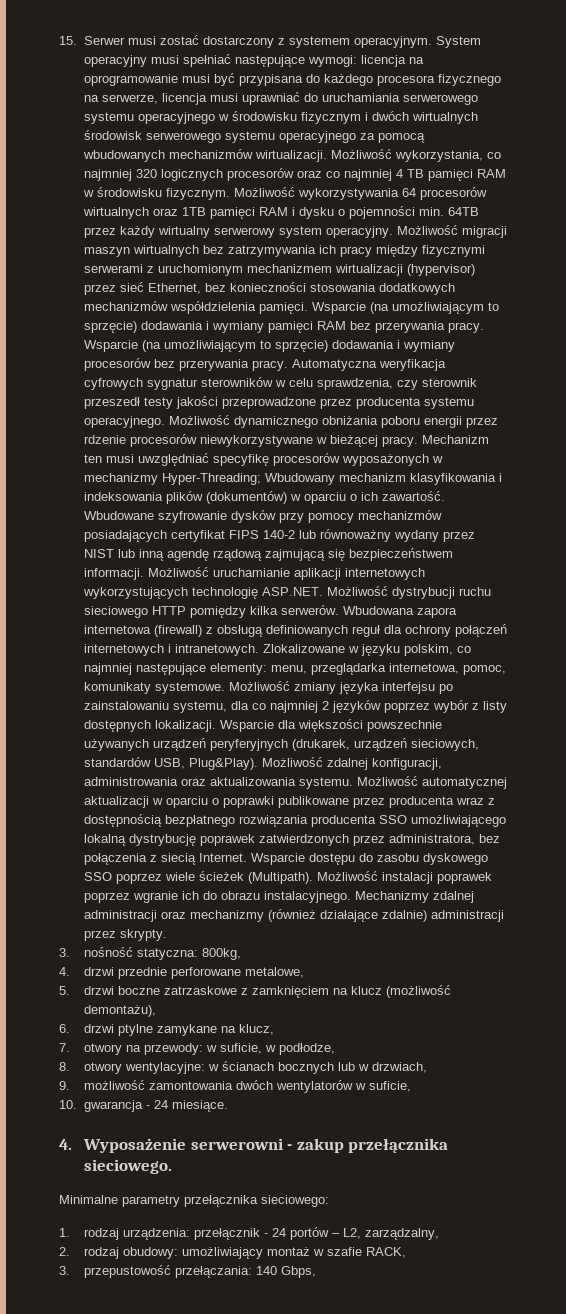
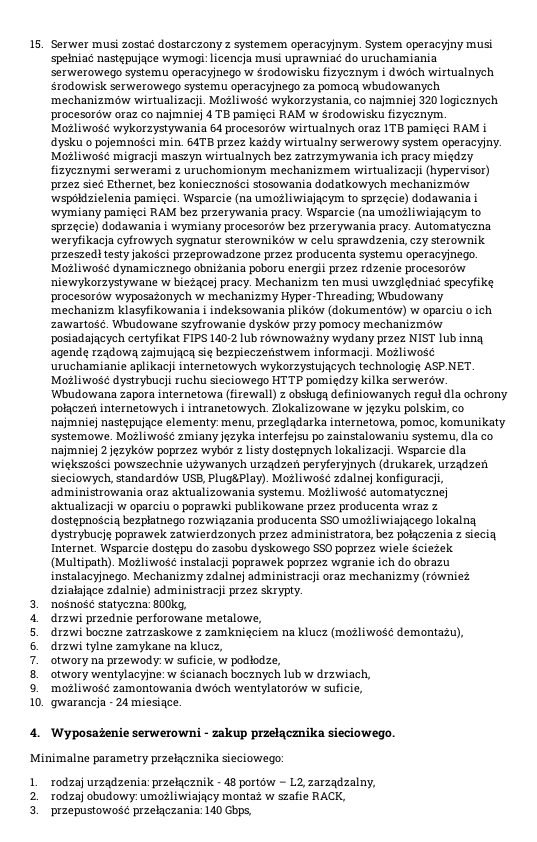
[409,57,425,64] [84,73,502,86] [84,93,208,105] na oprogramowanie musi być przypisana do każdego procesora fizycznego na serwerze, licencja -> (252, 59) none
[118,1024,154,1036] ptylne -> [85,641,113,653] tylne
[272,1228,287,1237] 24 -> [223,778,236,787] 48

